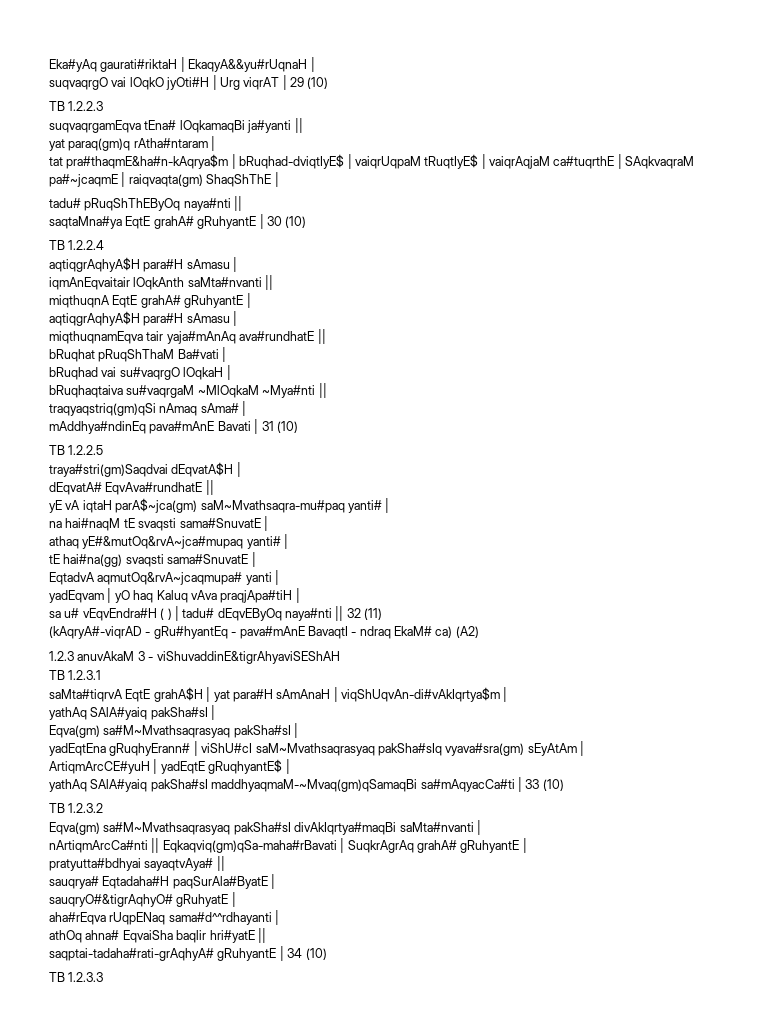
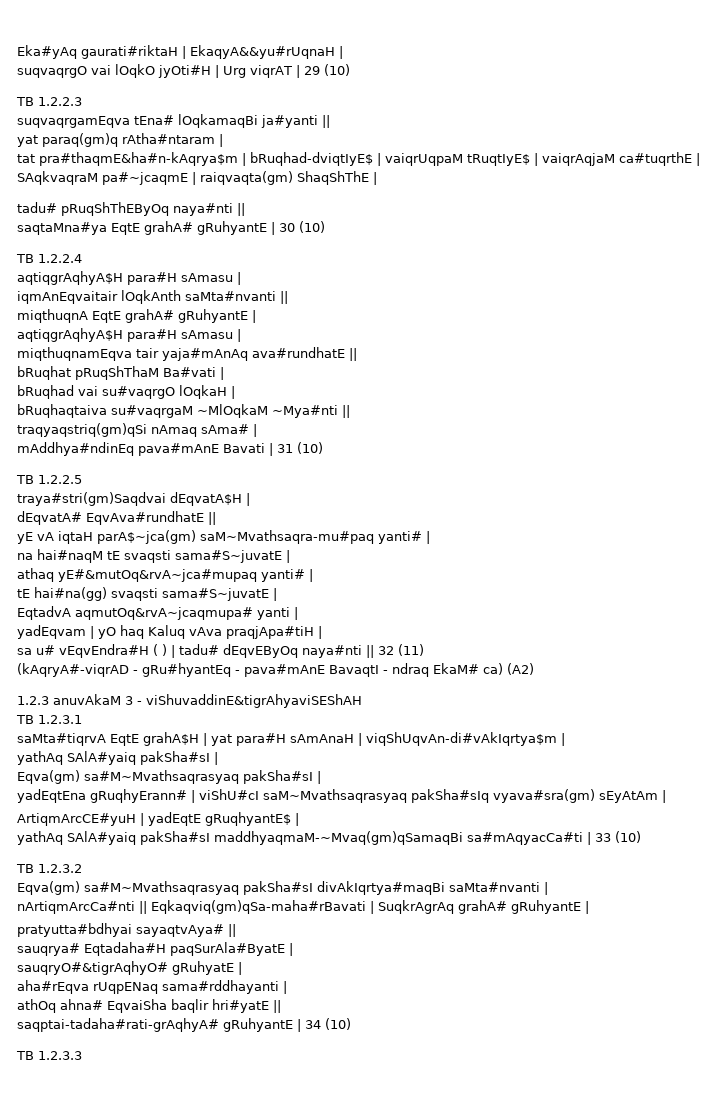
[179,518,261,528] sama#SnuvatE -> [175,550,282,563] sama#S~juvatE
[167,554,249,564] sama#SnuvatE -> [162,588,269,601] sama#S~juvatE
[168,912,272,925] sama#d^^rdhayanti -> [162,980,279,994] sama#rddhayanti

